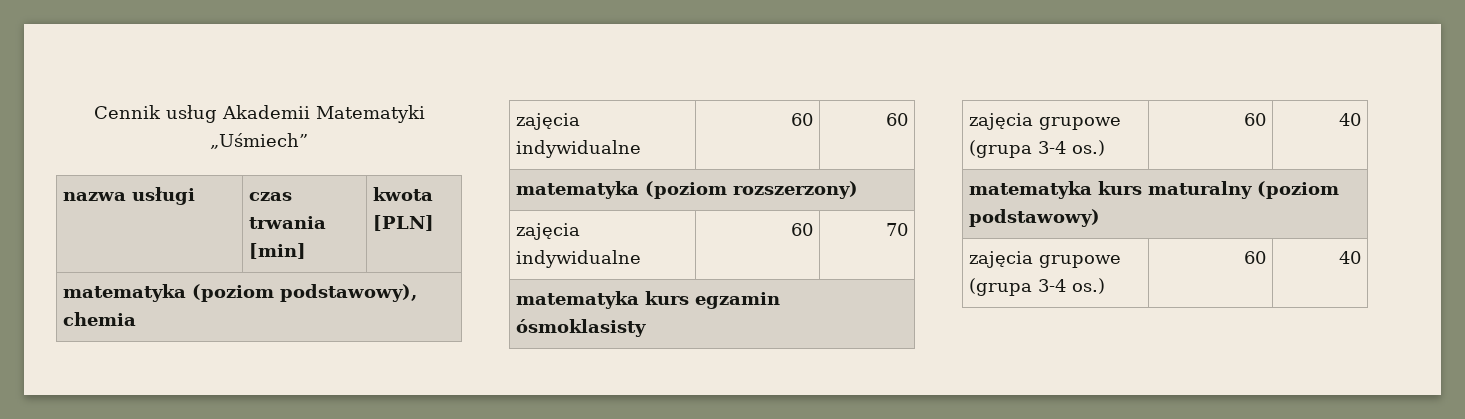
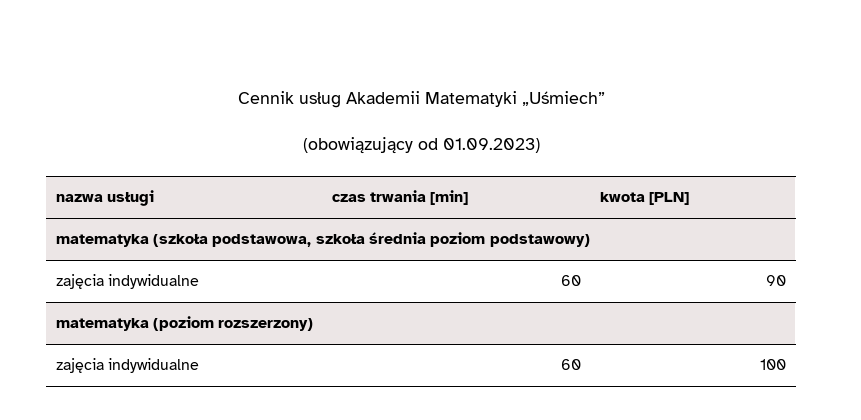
(308, 141) none -> [302,137,540,154] // (obowiązujący od 01.09.2023)
[192,284,418,302] [63,312,137,326] [516,113,581,130] [516,140,642,158] [790,113,813,126] [885,113,908,126] (poziom podstawowy), chemia // zajęcia indywidualne | 60 | 60 -> [153,232,590,247] [55,274,200,289] [561,275,582,286] [766,275,787,286] (szkoła podstawowa, szkoła średnia poziom podstawowy) // zajęcia indywidualne | 60 | 90
[885,223,908,236] [516,291,781,309] [516,319,647,337] [969,113,1122,130] [969,140,1106,158] [1243,113,1266,126] [1338,113,1361,126] [969,181,1340,199] [969,209,1101,227] [969,251,1122,268] [969,278,1106,296] [1243,251,1266,264] [1338,251,1361,264] 70 // matematyka kurs egzamin ósmoklasisty // zajęcia grupowe (grupa 3-4 os.) | 60 | 40 // matematyka kurs maturalny (poziom podstawowy) // zajęcia grupowe (grupa 3-4 os.) | 60 | 40 -> [760,359,787,370] 100

